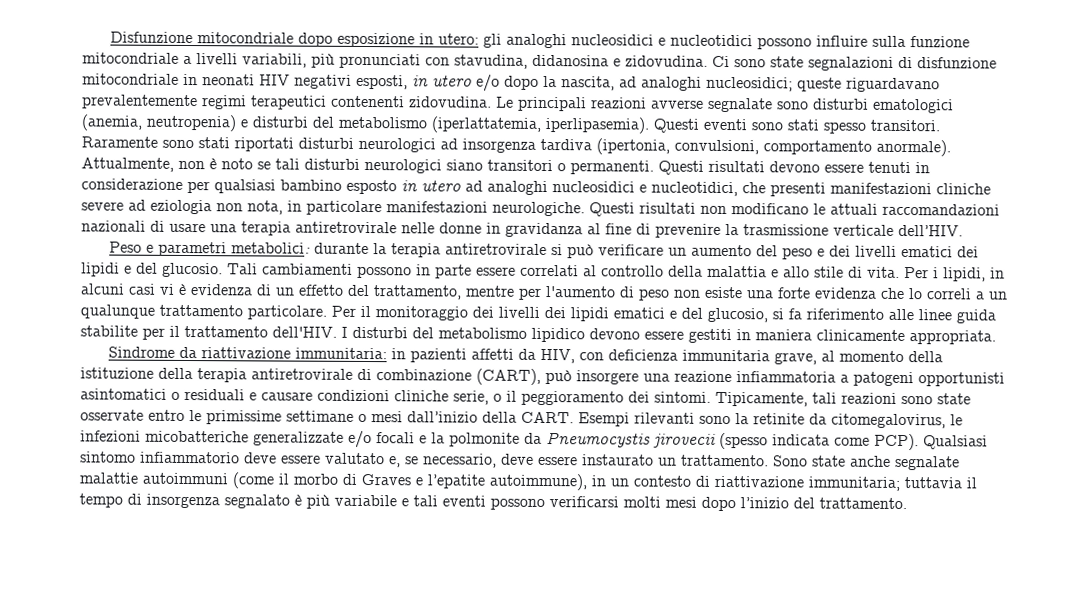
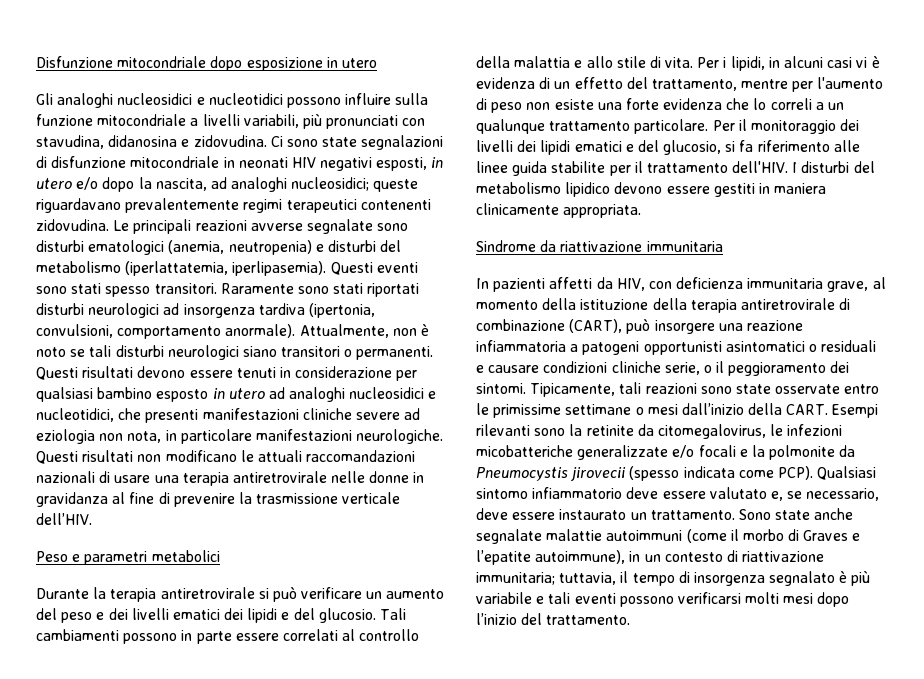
[438,33,503,48] utero: gli -> [341,58,377,68] [36,93,53,105] utero // Gli
[231,242,370,255] metabolici: durante -> [151,550,220,562] [36,588,89,599] metabolici // Durante
[295,347,407,360] immunitaria: in -> [646,241,723,252] [476,278,489,289] immunitaria // In
[904,477,962,489] tuttavia -> [559,572,617,585] tuttavia,

